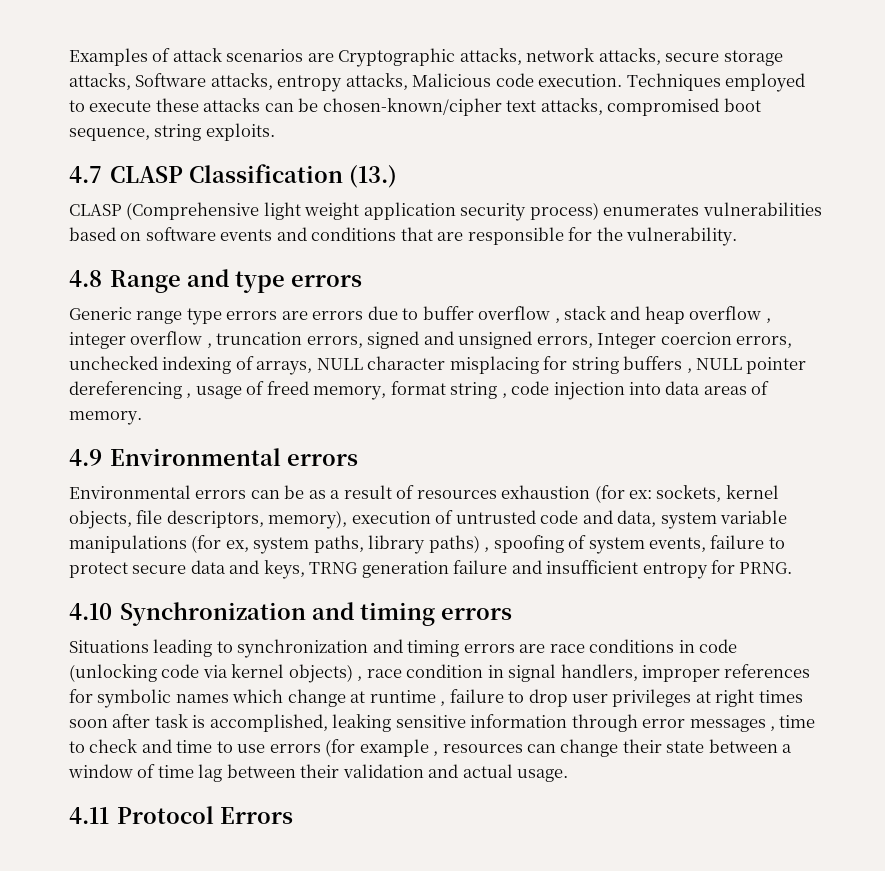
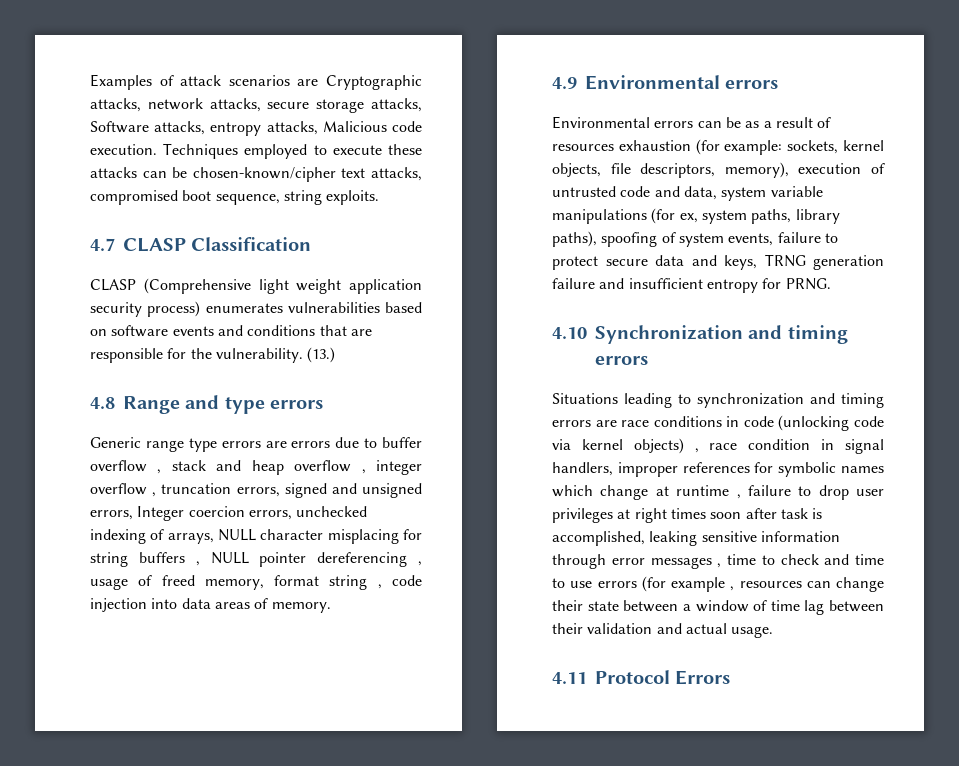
[349,165,398,188] (13.) -> (312, 244) none
(738, 236) none -> [307,347,336,363] (13.)
[629,490,653,499] ex: -> [724,140,783,155] example:
[428,535,490,553] paths) , -> [552,231,597,247] paths),

